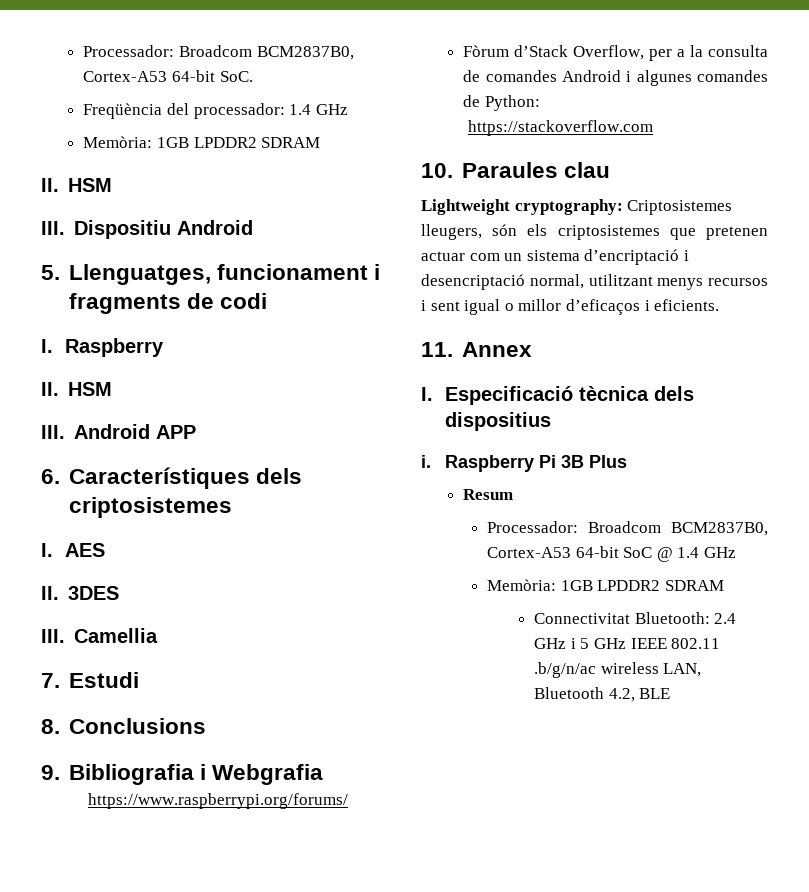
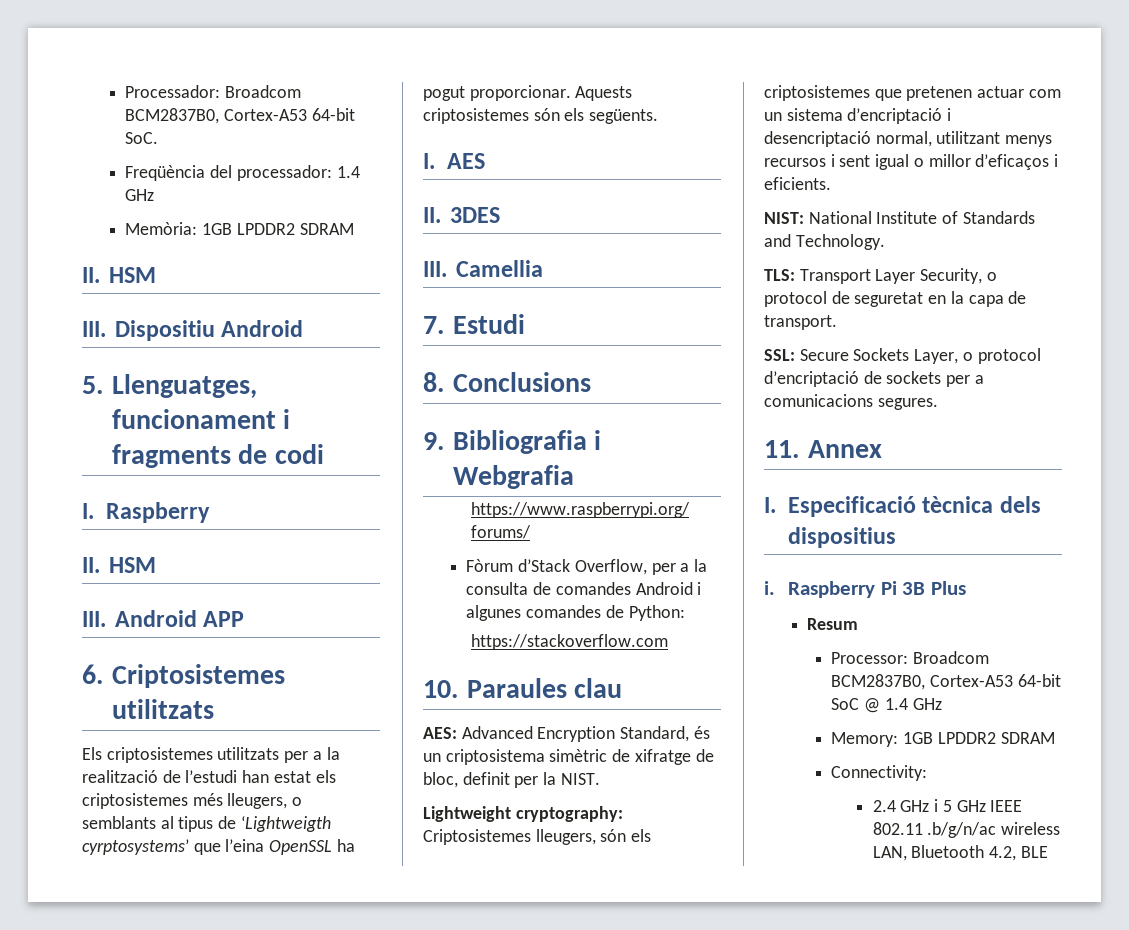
[68,467,302,489] [68,497,232,518] Característiques dels criptosistemes -> [111,664,285,688] [111,699,214,719] [82,747,340,763] [82,770,336,783] [82,793,303,809] [82,816,331,832] [82,839,355,855] [423,85,633,101] [423,108,659,124] Criptosistemes utilitzats // Els criptosistemes utilitzats per a la realització de l’estudi han estat els criptosistemes més lleugers, o semblants al tipus de ‘Lightweigth cyrptosystems’ que l’eina OpenSSL ha pogut proporcionar. Aquests criptosistemes són els següents.
(610, 170) none -> [423,726,710,742] [423,749,714,765] [423,772,600,788] // AES: Advanced Encryption Standard, és un criptosistema simètric de xifratge de bloc, definit per la NIST.
(720, 305) none -> [764,211,1035,224] [764,234,885,250] [764,268,997,284] [764,291,1027,307] [764,315,837,330] [764,348,1041,364] [764,371,984,387] [764,394,938,410] // NIST: National Institute of Standards and Technology. // TLS: Transport Layer Security, o protocol de seguretat en la capa de transport. // SSL: Secure Sockets Layer, o protocol d’encriptació de sockets per a comunicacions segures.
[486,521,578,533] Processador: -> [831,652,909,664] Processor:
[486,579,724,591] [534,612,710,624] Memòria: 1GB LPDDR2 SDRAM // Connectivitat Bluetooth: -> [831,732,1055,747] [831,765,928,781] Memory: 1GB LPDDR2 SDRAM // Connectivity: //

